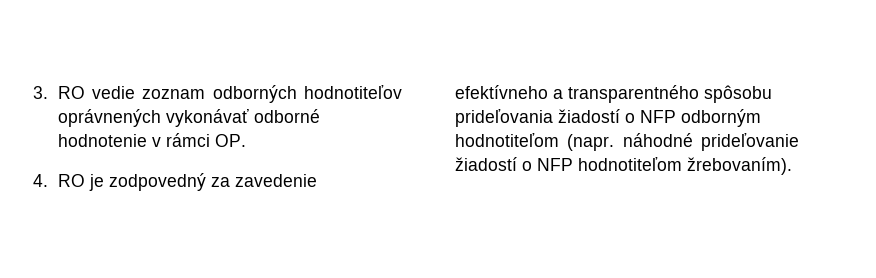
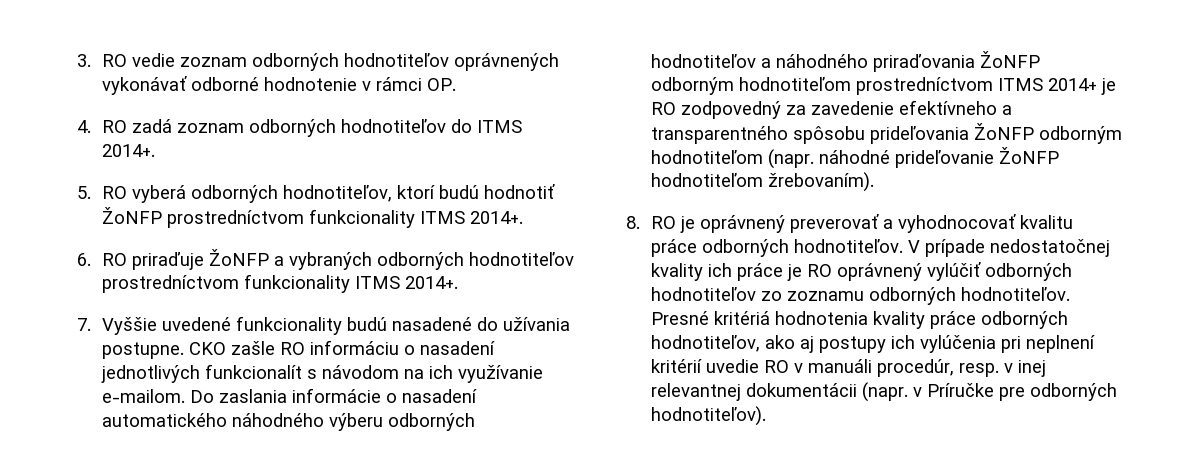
[88,174,104,191] je -> [131,119,522,137] [101,144,155,157] [77,184,555,203] [101,207,523,228] [77,249,574,270] [101,274,458,293] [77,316,570,335] [101,340,495,359] [100,364,543,383] [101,388,477,403] [101,413,475,431] [650,51,1040,72] [650,77,1116,95] [650,102,676,115] zadá zoznam odborných hodnotiteľov do ITMS 2014+. // 5. RO vyberá odborných hodnotiteľov, ktorí budú hodnotiť ŽoNFP prostredníctvom funkcionality ITMS 2014+. // 6. RO priraďuje ŽoNFP a vybraných odborných hodnotiteľov prostredníctvom funkcionality ITMS 2014+. // 7. Vyššie uvedené funkcionality budú nasadené do užívania postupne. CKO zašle RO informáciu o nasadení jednotlivých funkcionalít s návodom na ich využívanie e-mailom. Do zaslania informácie o nasadení automatického náhodného výberu odborných hodnotiteľov a náhodného priraďovania ŽoNFP odborným hodnotiteľom prostredníctvom ITMS 2014+ je RO
[557,109,676,123] žiadostí o NFP -> [973,123,1034,140] ŽoNFP
[454,157,573,171] žiadostí o NFP -> [998,147,1059,164] ŽoNFP
(792, 166) none -> [626,214,1073,233] [650,239,1110,257] [650,262,1072,281] [650,287,1070,305] [650,311,1068,329] [650,335,1095,353] [650,359,1046,377] [650,382,1117,402] [650,406,766,426] // 8. RO je oprávnený preverovať a vyhodnocovať kvalitu práce odborných hodnotiteľov. V prípade nedostatočnej kvality ich práce je RO oprávnený vylúčiť odborných hodnotiteľov zo zoznamu odborných hodnotiteľov. Presné kritériá hodnotenia kvality práce odborných hodnotiteľov, ako aj postupy ich vylúčenia pri neplnení kritérií uvedie RO v manuáli procedúr, resp. v inej relevantnej dokumentácii (napr. v Príručke pre odborných hodnotiteľov).

